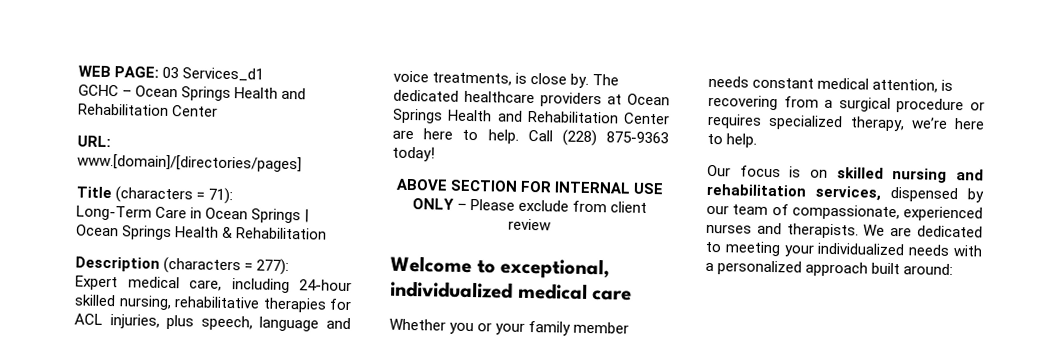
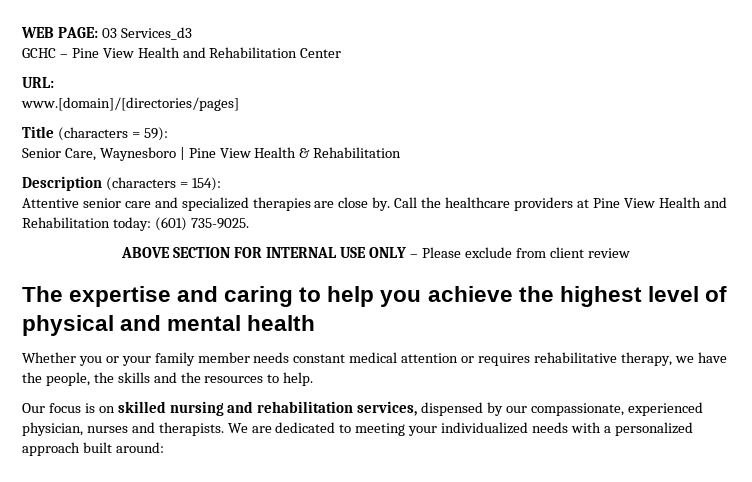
[182,67,265,82] Services_d1 -> [120,27,192,40] Services_d3
[135,85,232,102] Ocean Springs -> [71,48,134,58] Pine View
[208,187,234,205] [76,205,310,224] [76,224,173,241] 71): // Long-Term Care in Ocean Springs | Ocean Springs -> [143,127,168,141] [22,147,251,161] 59): // Senior Care, Waynesboro | Pine View
[256,258,290,276] [75,275,352,294] [74,294,352,313] [74,313,351,332] [393,70,620,88] [393,89,459,102] 277): // Expert medical care, including 24-hour skilled nursing, rehabilitative therapies for ACL injuries, plus speech, language and voice treatments, is close by. The dedicated -> [191,177,221,191] [22,197,442,211] 154): // Attentive senior care and specialized therapies are close by. Call the
[627,93,670,106] [392,108,670,125] [392,128,669,147] [392,146,435,162] Ocean Springs Health and Rehabilitation Center are here to help. Call (228) 875-9363 today! -> [592,197,727,208] [22,217,249,231] Pine View Health and Rehabilitation today: (601) 735-9025.
[390,255,611,280] [390,280,633,301] Welcome to exceptional, individualized medical care -> [22,286,727,307] [22,315,316,336] The expertise and caring to help you achieve the highest level of physical and mental health
[872,78,954,93] [708,94,985,114] [707,113,985,132] attention, is recovering from a surgical procedure or requires specialized therapy, we’re here -> [401,352,727,366] [22,372,264,386] attention or requires rehabilitative therapy, we have the people, the skills and the resources
[732,204,789,216] team of -> (528, 409) none
(983, 214) none -> [22,422,83,436] physician,

